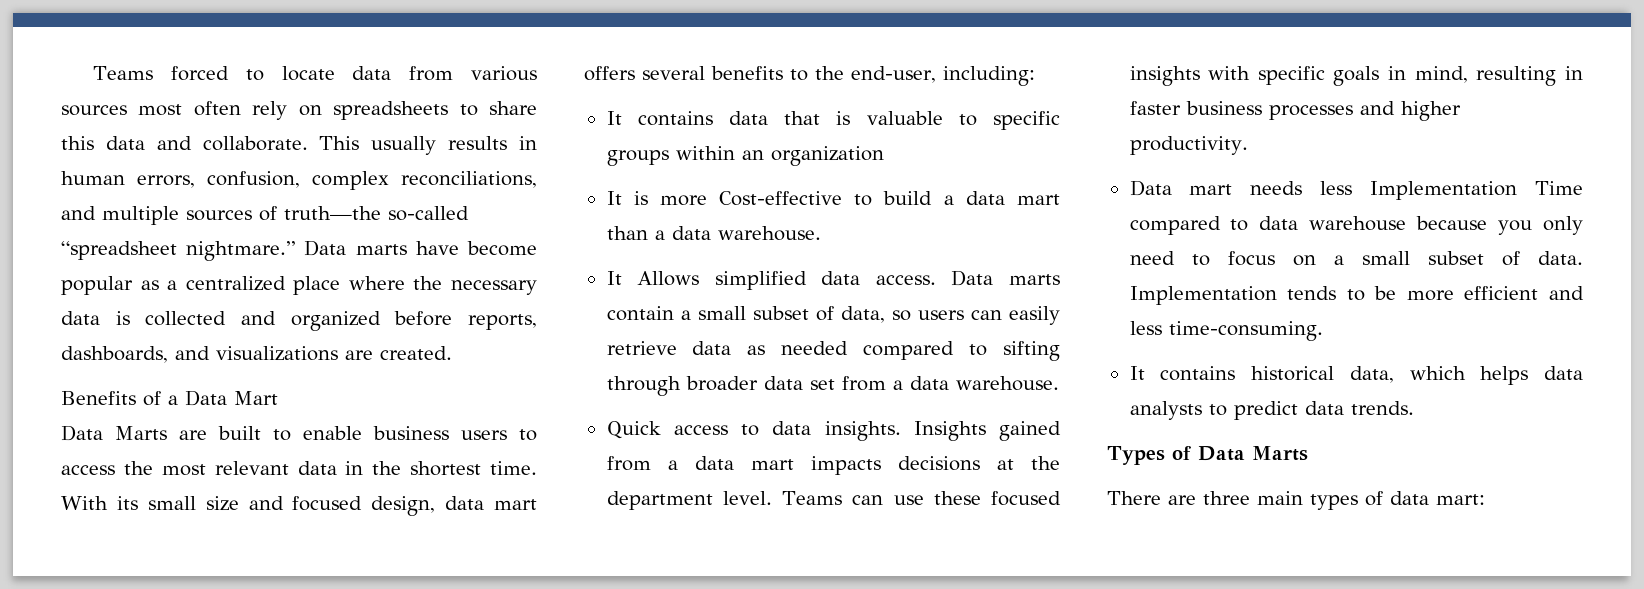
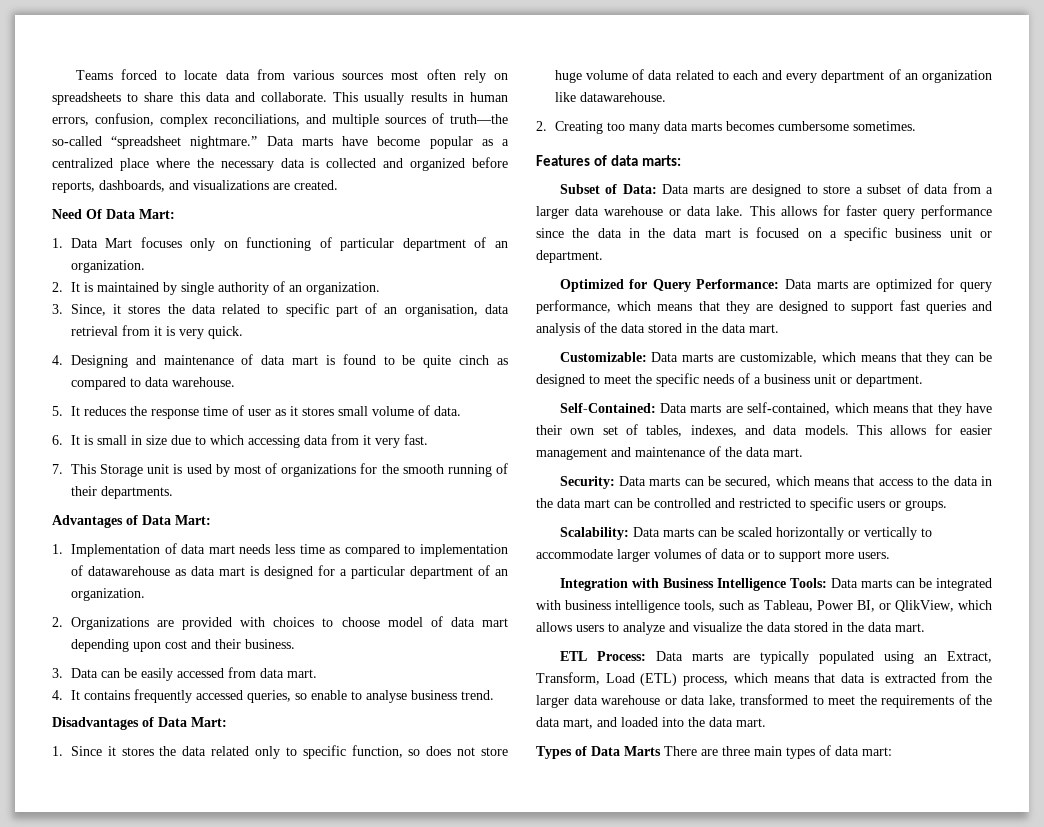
[61,390,278,406] [61,425,537,441] [61,461,537,476] [61,496,537,516] [584,66,1035,86] [606,111,1060,130] [606,146,884,166] [606,191,1060,206] [606,226,821,241] [606,270,1060,290] [606,306,1060,325] [606,341,1060,361] [606,376,1059,396] [606,421,1061,441] [606,456,1060,475] [606,491,1061,510] [1129,66,1583,86] [1129,101,1461,121] [1129,136,1248,155] [1129,180,1583,200] [1129,216,1583,235] [1129,251,1583,266] [1129,286,1584,305] [1129,321,1323,341] [1129,366,1583,385] [1129,401,1414,420] Benefits of a Data Mart // Data Marts are built to enable business users to access the most relevant data in the shortest time. With its small size and focused design, data mart offers several benefits to the end-user, including: // It contains data that is valuable to specific groups within an organization // It is more Cost-effective to build a data mart than a data warehouse. // It Allows simplified data access. Data marts contain a small subset of data, so users can easily retrieve data as needed compared to sifting through broader data set from a data warehouse. // Quick access to data insights. Insights gained from a data mart impacts decisions at the department level. Teams can use these focused insights with specific goals in mind, resulting in faster business processes and higher productivity. // Data mart needs less Implementation Time compared to data warehouse because you only need to focus on a small subset of data. Implementation tends to be more efficient and less time-consuming. // It contains historical data, which helps data analysts to predict data trends. -> [52,209,175,219] [52,237,508,251] [70,260,145,273] [52,281,380,295] [52,303,509,317] [70,325,243,339] [52,354,509,368] [70,377,235,390] [52,405,461,419] [52,434,428,448] [52,463,508,477] [70,486,173,499] [52,515,211,528] [52,543,508,557] [70,565,508,579] [70,588,145,601] [52,616,508,630] [70,639,295,652] [52,667,317,681] [52,689,494,703] [52,717,227,730] [52,745,508,759] [554,69,992,83] [554,92,666,102] [536,121,916,134] [536,155,681,166] [559,183,994,197] [536,205,992,219] [536,227,992,241] [536,250,603,263] [559,278,993,292] [536,300,992,314] [536,322,779,336] [559,352,992,365] [536,373,923,387] [559,402,992,416] [536,424,992,437] [536,446,803,460] [559,476,992,489] [536,497,947,511] [559,527,932,540] [536,548,890,562] [559,578,993,591] [536,600,992,613] [536,622,925,635] [559,651,993,664] [536,672,993,686] [536,694,992,708] [536,717,766,729] Need Of Data Mart: // 1. Data Mart focuses only on functioning of particular department of an organization. // 2. It is maintained by single authority of an organization. // 3. Since, it stores the data related to specific part of an organisation, data retrieval from it is very quick. // 4. Designing and maintenance of data mart is found to be quite cinch as compared to data warehouse. // 5. It reduces the response time of user as it stores small volume of data. // 6. It is small in size due to which accessing data from it very fast. // 7. This Storage unit is used by most of organizations for the smooth running of their departments. // Advantages of Data Mart: // 1. Implementation of data mart needs less time as compared to implementation of datawarehouse as data mart is designed for a particular department of an organization. // 2. Organizations are provided with choices to choose model of data mart depending upon cost and their business. // 3. Data can be easily accessed from data mart. // 4. It contains frequently accessed queries, so enable to analyse business trend. // Disadvantages of Data Mart: // 1. Since it stores the data related only to specific function, so does not store huge volume of data related to each and every department of an organization like datawarehouse. // 2. Creating too many data marts becomes cumbersome sometimes. // Features of data marts: // Subset of Data: Data marts are designed to store a subset of data from a larger data warehouse or data lake. This allows for faster query performance since the data in the data mart is focused on a specific business unit or department. // Optimized for Query Performance: Data marts are optimized for query performance, which means that they are designed to support fast queries and analysis of the data stored in the data mart. // Customizable: Data marts are customizable, which means that they can be designed to meet the specific needs of a business unit or department. // Self-Contained: Data marts are self-contained, which means that they have their own set of tables, indexes, and data models. This allows for easier management and maintenance of the data mart. // Security: Data marts can be secured, which means that access to the data in the data mart can be controlled and restricted to specific users or groups. // Scalability: Data marts can be scaled horizontally or vertically to accommodate larger volumes of data or to support more users. // Integration with Business Intelligence Tools: Data marts can be integrated with business intelligence tools, such as Tableau, Power BI, or QlikView, which allows users to analyze and visualize the data stored in the data mart. // ETL Process: Data marts are typically populated using an Extract, Transform, Load (ETL) process, which means that data is extracted from the larger data warehouse or data lake, transformed to meet the requirements of the data mart, and loaded into the data mart.
(1308, 453) // -> (661, 751) none

